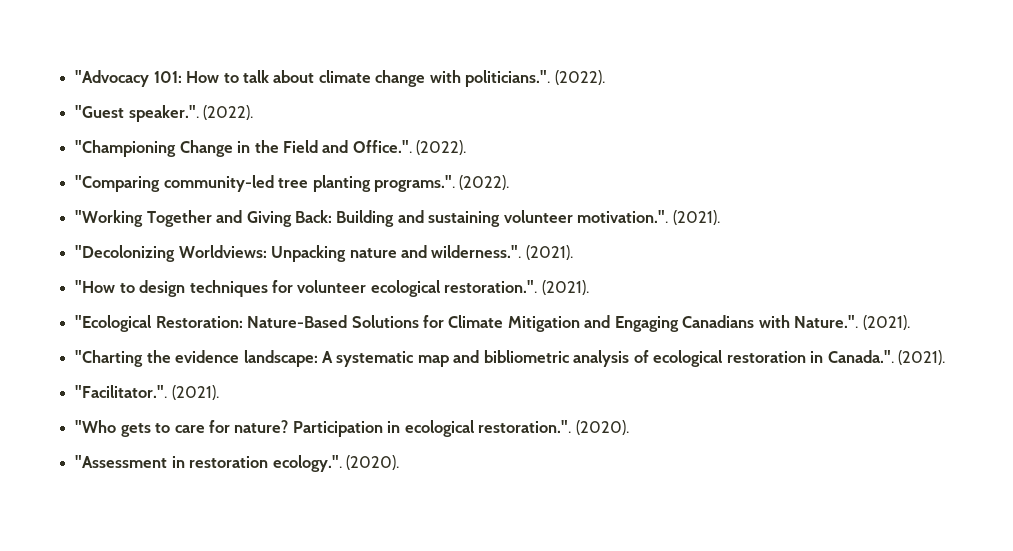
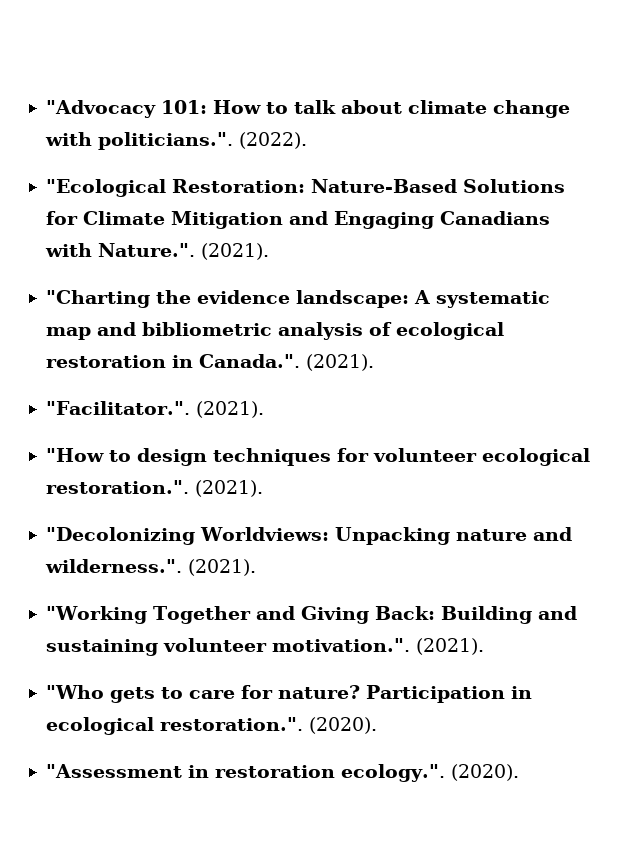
[75,105,254,122] [75,140,467,157] [75,175,510,192] [75,210,720,227] [75,245,573,262] [75,280,589,297] // "Guest speaker.". (2022). // "Championing Change in the Field and Office.". (2022). // "Comparing community-led tree planting programs.". (2022). // "Working Together and Giving Back: Building and sustaining volunteer motivation.". (2021). // "Decolonizing Worldviews: Unpacking nature and wilderness.". (2021). // "How to design techniques for volunteer ecological restoration.". (2021). -> (307, 140) none
(219, 392) none -> [45,448,590,466] [45,480,263,497] [45,527,572,545] [44,559,256,576] [45,606,577,624] [45,638,484,656] // "How to design techniques for volunteer ecological restoration.". (2021). // "Decolonizing Worldviews: Unpacking nature and wilderness.". (2021). // "Working Together and Giving Back: Building and sustaining volunteer motivation.". (2021).

